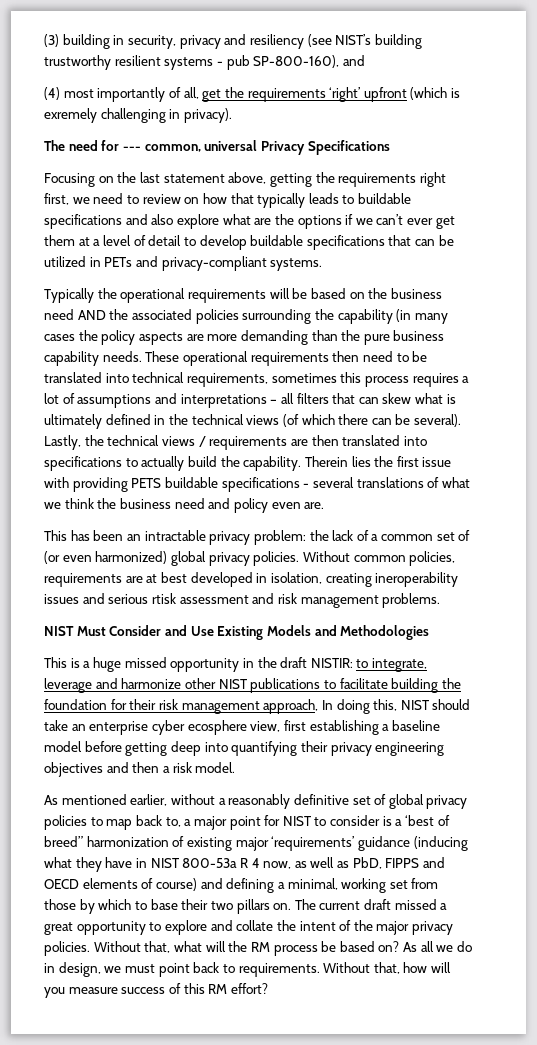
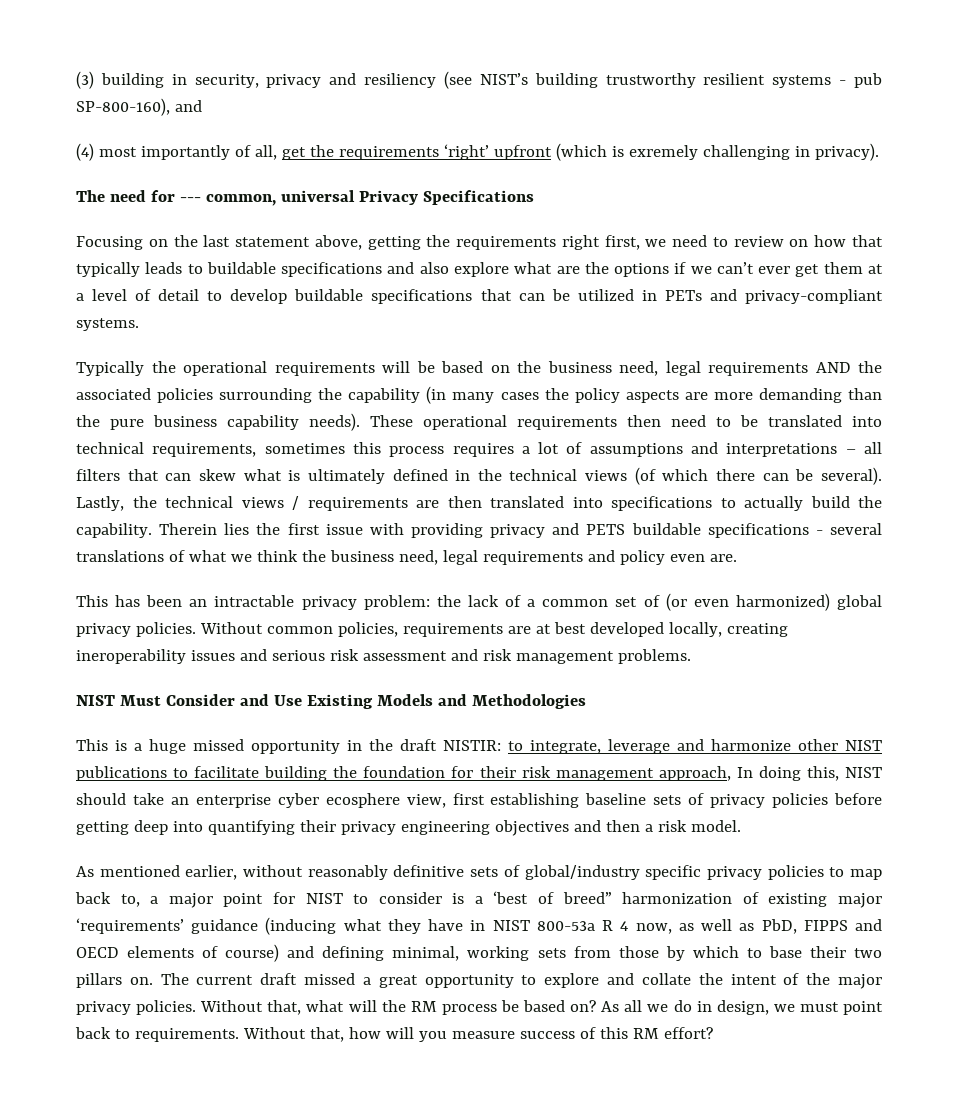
[44,309,74,320] need -> [619,361,808,376] need, legal requirements
[102,351,142,362] needs. -> [309,413,360,431] needs).
(128, 484) none -> [490,523,580,538] privacy and
[174,498,205,509] need -> [398,550,583,565] need, legal requirements
[256,572,322,584] in isolation, -> [668,622,722,637] locally,
[151,593,176,604] rtisk -> [329,649,359,661] risk
[382,720,440,731] [44,741,82,752] a baseline model -> [585,793,829,808] baseline sets of privacy policies
[218,798,226,805] a -> (304, 871) none
[352,794,424,809] set of global -> [470,865,702,880] sets of global/industry specific
[277,882,285,889] a -> (385, 953) none
[389,880,408,889] set -> [537,948,566,958] sets

